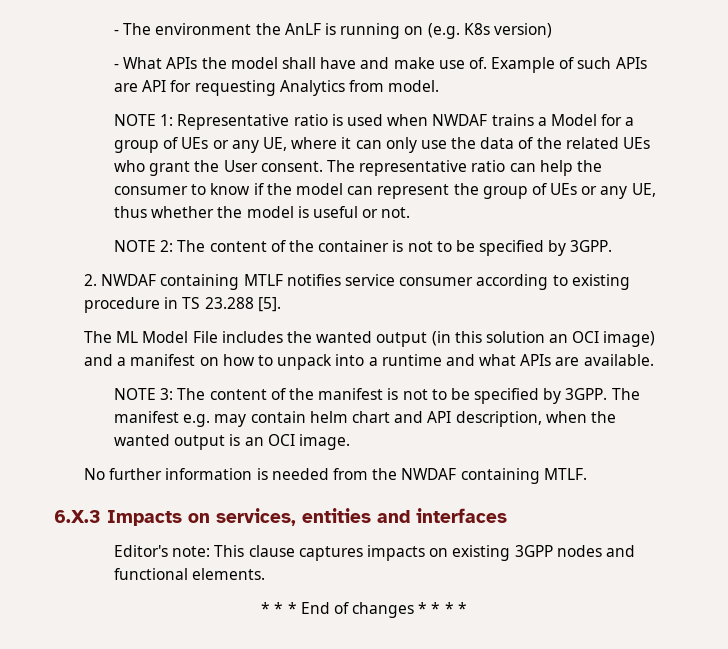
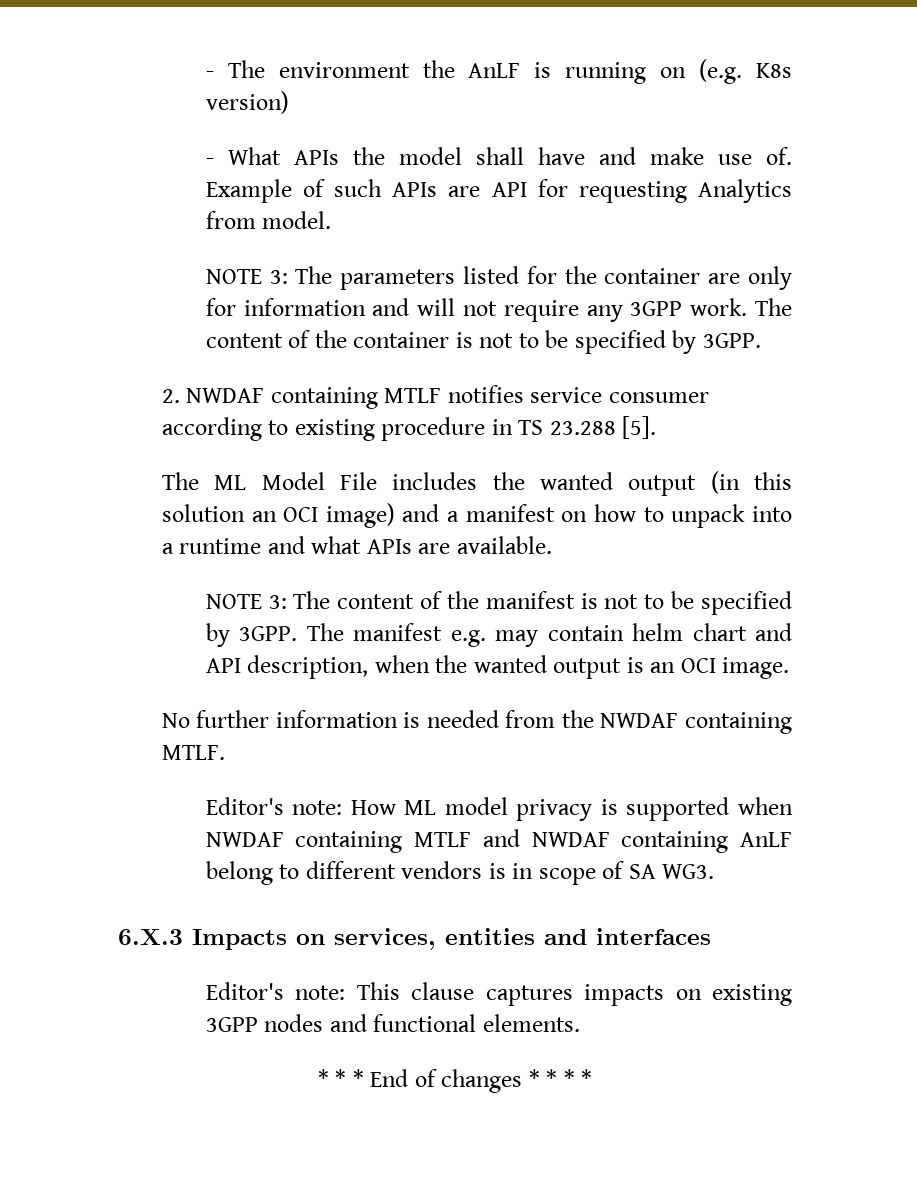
[160,114,635,130] [114,137,651,153] [114,160,602,176] [114,183,656,199] [114,206,411,218] [114,240,174,252] 1: Representative ratio is used when NWDAF trains a Model for a group of UEs or any UE, where it can only use the data of the related UEs who grant the User consent. The representative ratio can help the consumer to know if the model can represent the group of UEs or any UE, thus whether the model is useful or not. // NOTE 2: -> [269,266,792,290] [205,298,748,322] 3: The parameters listed for the container are only for information and will not require any 3GPP work.
(587, 474) none -> [205,797,793,821] [205,829,792,853] [205,861,715,885] // Editor's note: How ML model privacy is supported when NWDAF containing MTLF and NWDAF containing AnLF belong to different vendors is in scope of SA WG3.

